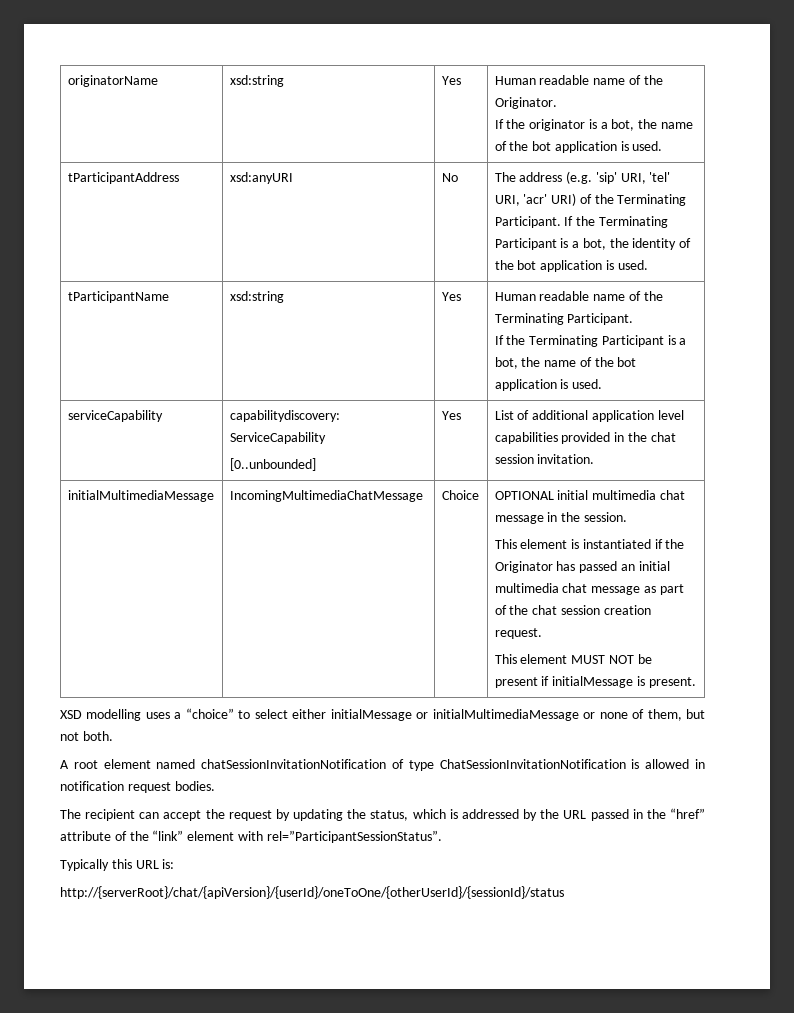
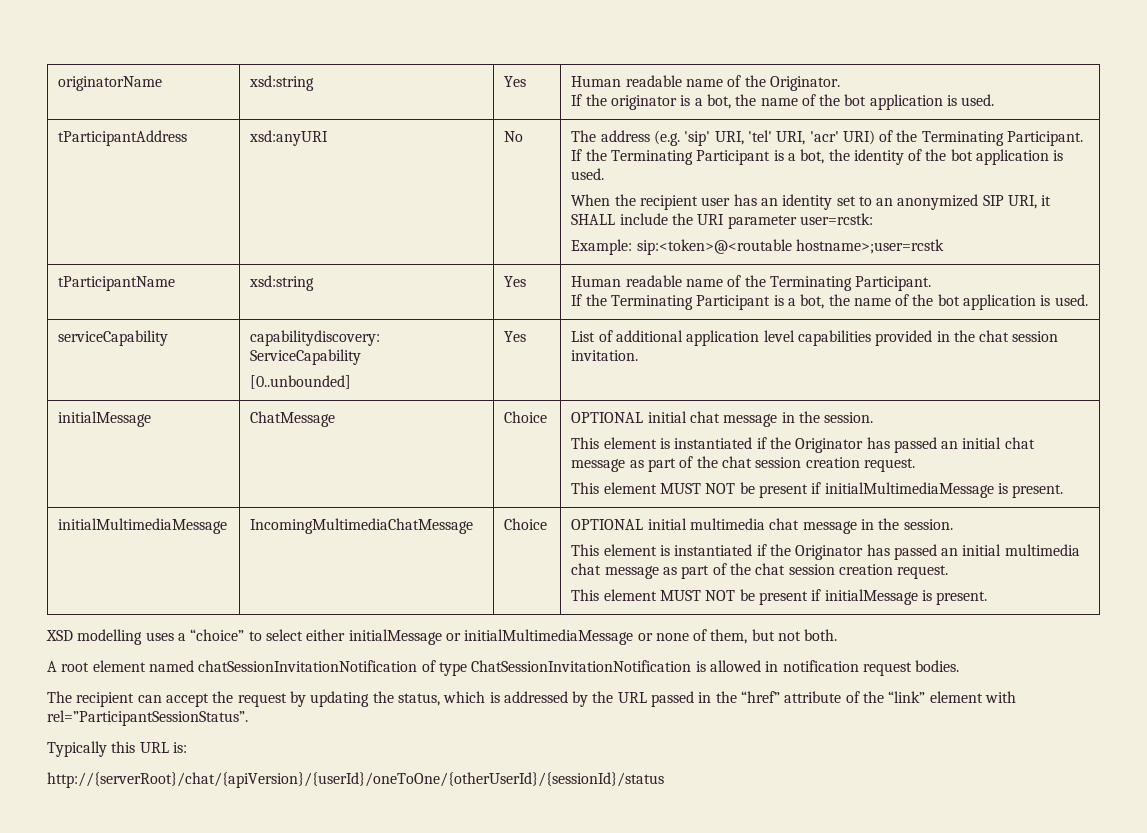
(648, 265) none -> [571,194,1052,210] [571,213,873,229] [571,239,944,255] // When the recipient user has an identity set to an anonymized SIP URI, it SHALL include the URI parameter user=rcstk: // Example: sip:<token>@<routable hostname>;user=rcstk
(595, 459) none -> [58,411,152,427] [250,411,336,427] [504,411,548,423] [571,411,874,427] [571,437,1035,453] [571,456,915,472] [571,482,1064,498] // initialMessage | ChatMessage | Choice | OPTIONAL initial chat message in the session. // This element is instantiated if the Originator has passed an initial chat message as part of the chat session creation request. // This element MUST NOT be present if initialMultimediaMessage is present.

